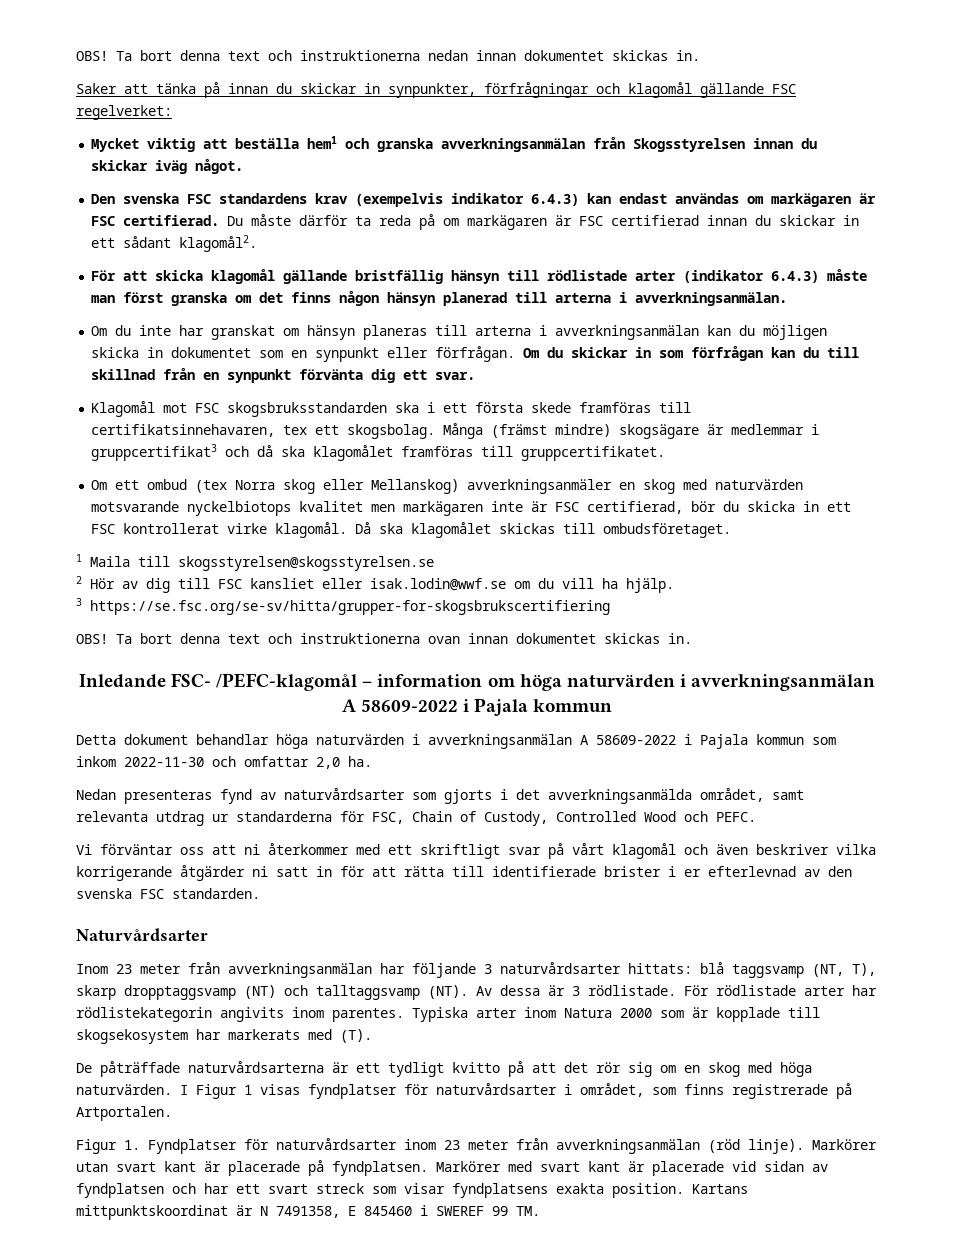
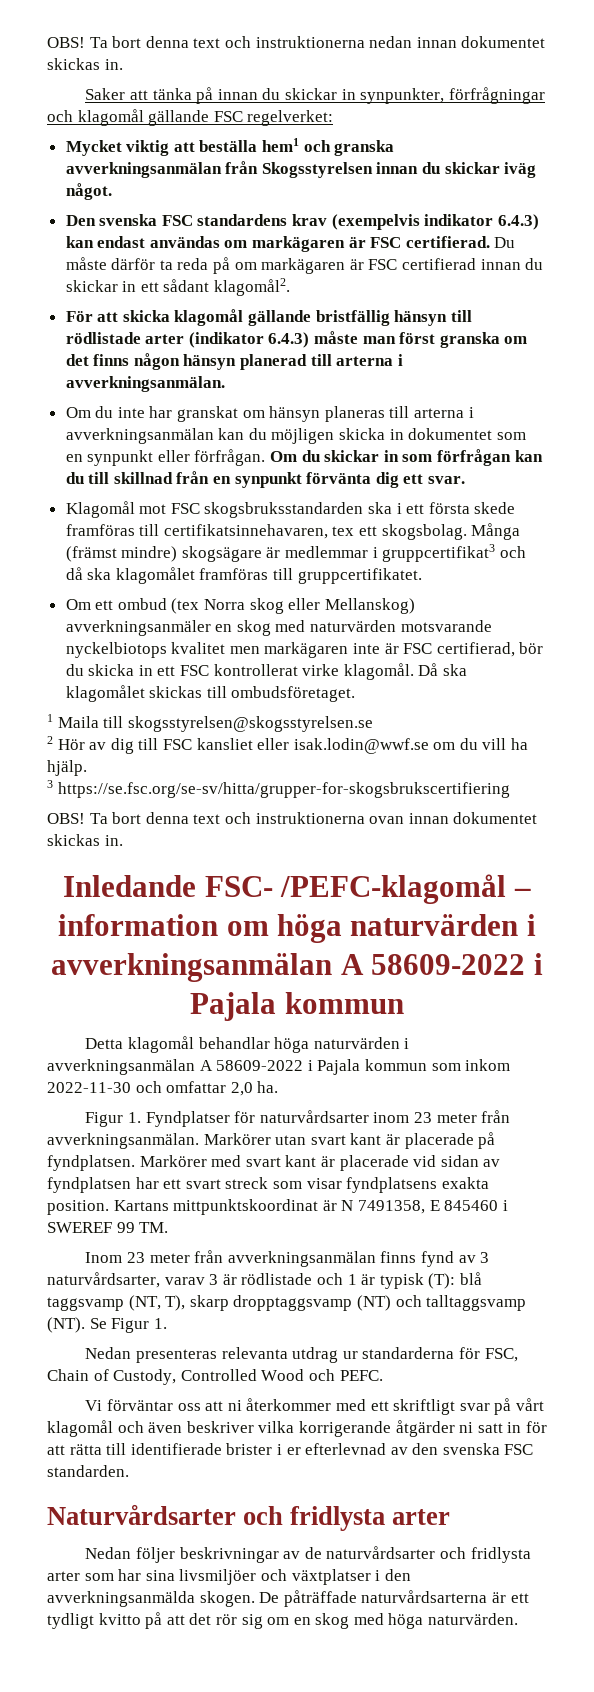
[124,734,188,745] dokument -> [127,1036,194,1053] klagomål
[76,788,804,804] Nedan presenteras fynd av naturvårdsarter som gjorts i det avverkningsanmälda området, samt -> [85,1110,511,1127] [47,1132,496,1149] [47,1155,501,1171] [47,1177,489,1193] [47,1199,508,1215] [47,1222,169,1233] [85,1250,490,1267] [47,1272,482,1289] [47,1295,527,1311] [47,1317,167,1333] [85,1347,217,1363] Figur 1. Fyndplatser för naturvårdsarter inom 23 meter från avverkningsanmälan. Markörer utan svart kant är placerade på fyndplatsen. Markörer med svart kant är placerade vid sidan av fyndplatsen har ett svart streck som visar fyndplatsens exakta position. Kartans mittpunktskoordinat är N 7491358, E 845460 i SWEREF 99 TM. // Inom 23 meter från avverkningsanmälan finns fynd av 3 naturvårdsarter, varav 3 är rödlistade och 1 är typisk (T): blå taggsvamp (NT, T), skarp dropptaggsvamp (NT) och talltaggsvamp (NT). Se Figur 1. // Nedan presenteras
[76,962,876,978] [76,985,877,1000] [76,1007,820,1022] [76,1029,372,1044] // Inom 23 meter från avverkningsanmälan har följande 3 naturvårdsarter hittats: blå taggsvamp (NT, T), skarp dropptaggsvamp (NT) och talltaggsvamp (NT). Av dessa är 3 rödlistade. För rödlistade arter har rödlistekategorin angivits inom parentes. Typiska arter inom Natura 2000 som är kopplade till skogsekosystem har markerats med (T). // -> [243,1506,451,1531] [85,1546,531,1563] [47,1569,411,1585] [47,1591,255,1607] och fridlysta arter // Nedan följer beskrivningar av de naturvårdsarter och fridlysta arter som har sina livsmiljöer och växtplatser i den avverkningsanmälda skogen.
[180,1083,852,1099] [76,1106,172,1121] [76,1138,877,1154] [76,1160,828,1176] [76,1183,748,1198] [76,1205,540,1220] I Figur 1 visas fyndplatser för naturvårdsarter i området, som finns registrerade på Artportalen. // Figur 1. Fyndplatser för naturvårdsarter inom 23 meter från avverkningsanmälan (röd linje). Markörer utan svart kant är placerade på fyndplatsen. Markörer med svart kant är placerade vid sidan av fyndplatsen och har ett svart streck som visar fyndplatsens exakta position. Kartans mittpunktskoordinat är N 7491358, E 845460 i SWEREF 99 TM. -> (519, 1619) none

